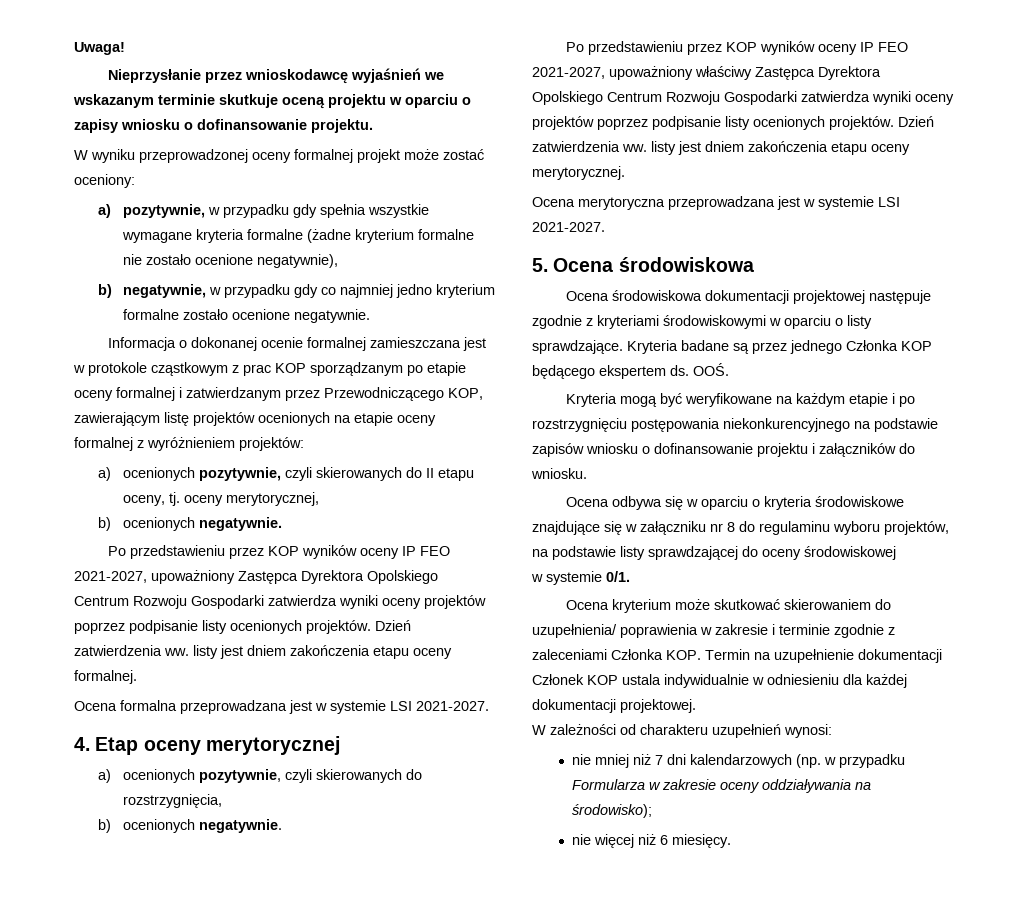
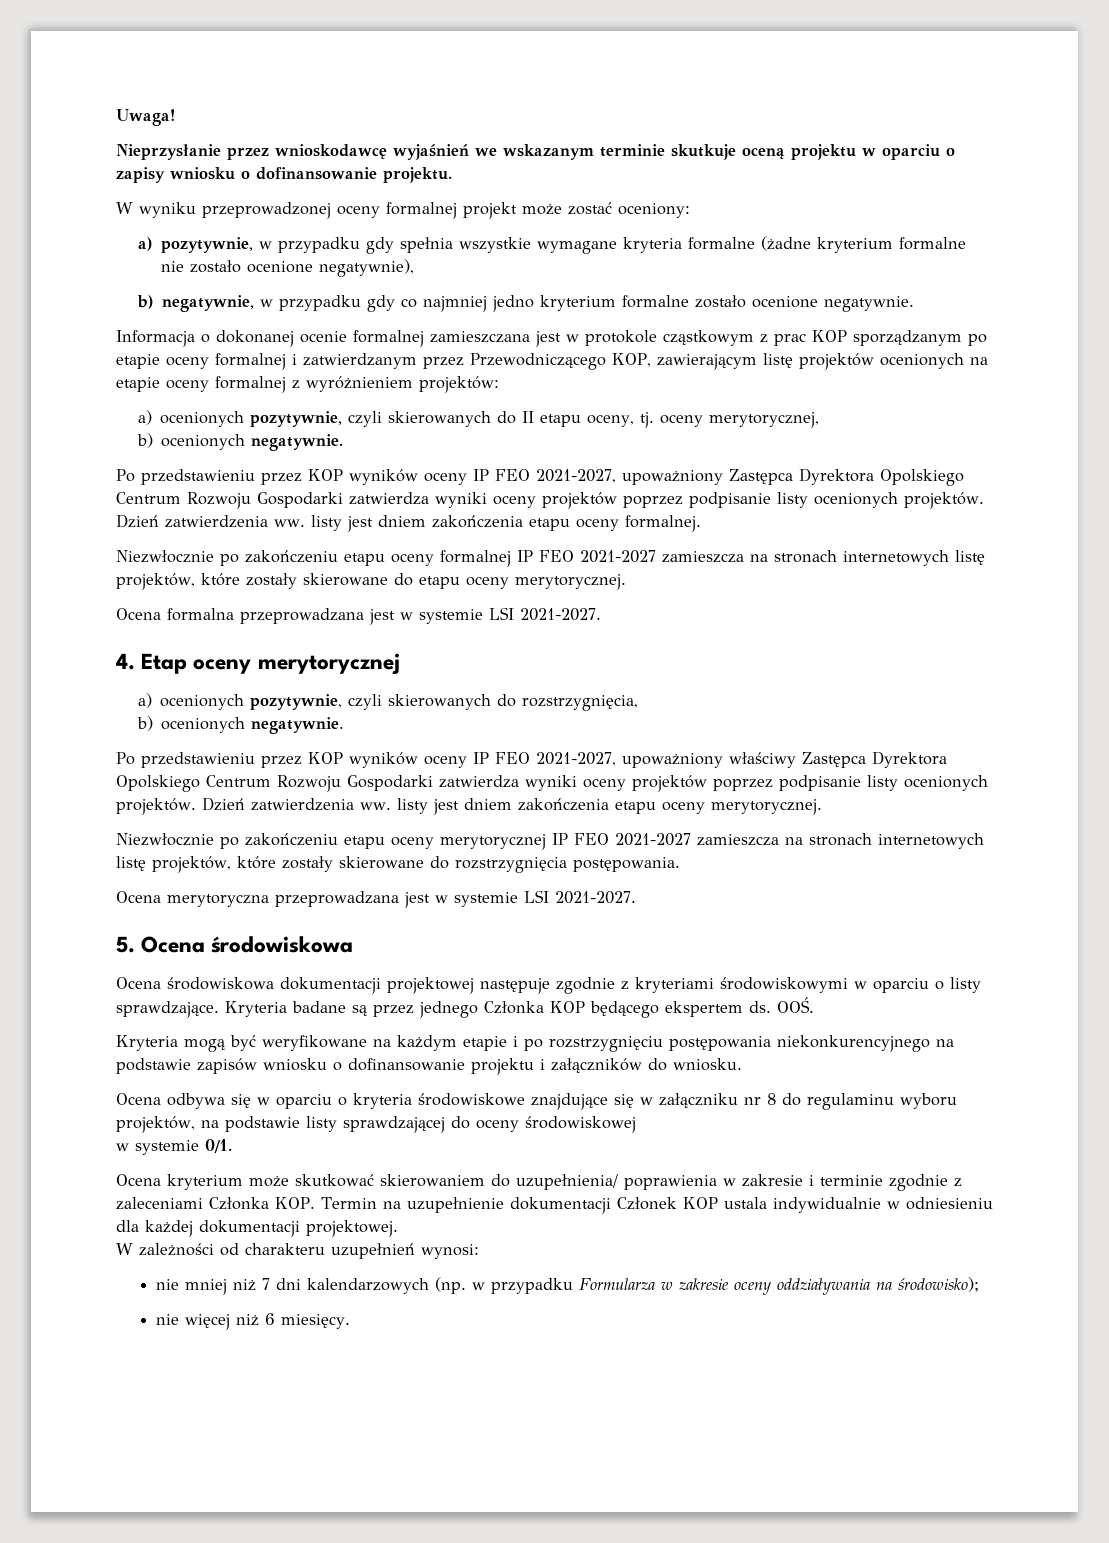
(137, 677) none -> [116,550,985,567] [116,573,626,590] // Niezwłocznie po zakończeniu etapu oceny formalnej IP FEO 2021-2027 zamieszcza na stronach internetowych listę projektów, które zostały skierowane do etapu oceny merytorycznej.
(625, 173) none -> [116,833,984,850] [116,856,680,873] // Niezwłocznie po zakończeniu etapu oceny merytorycznej IP FEO 2021-2027 zamieszcza na stronach internetowych listę projektów, które zostały skierowane do rozstrzygnięcia postępowania.

